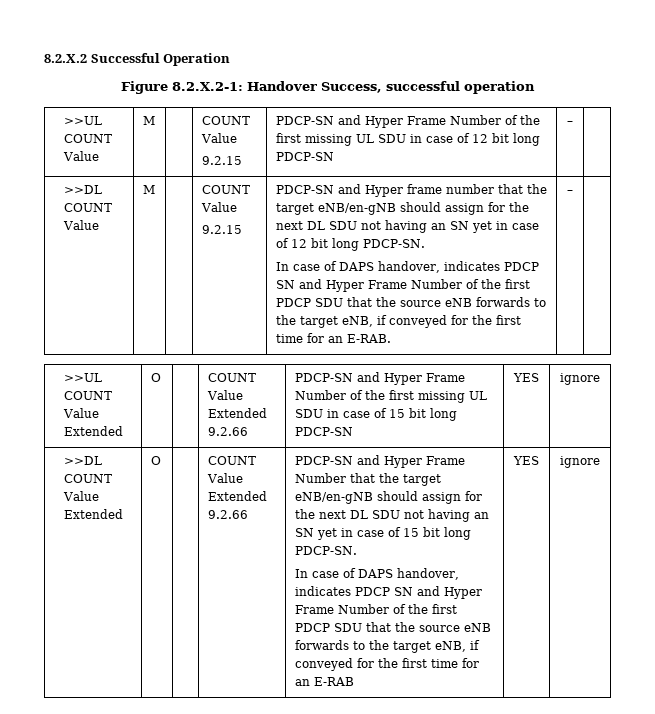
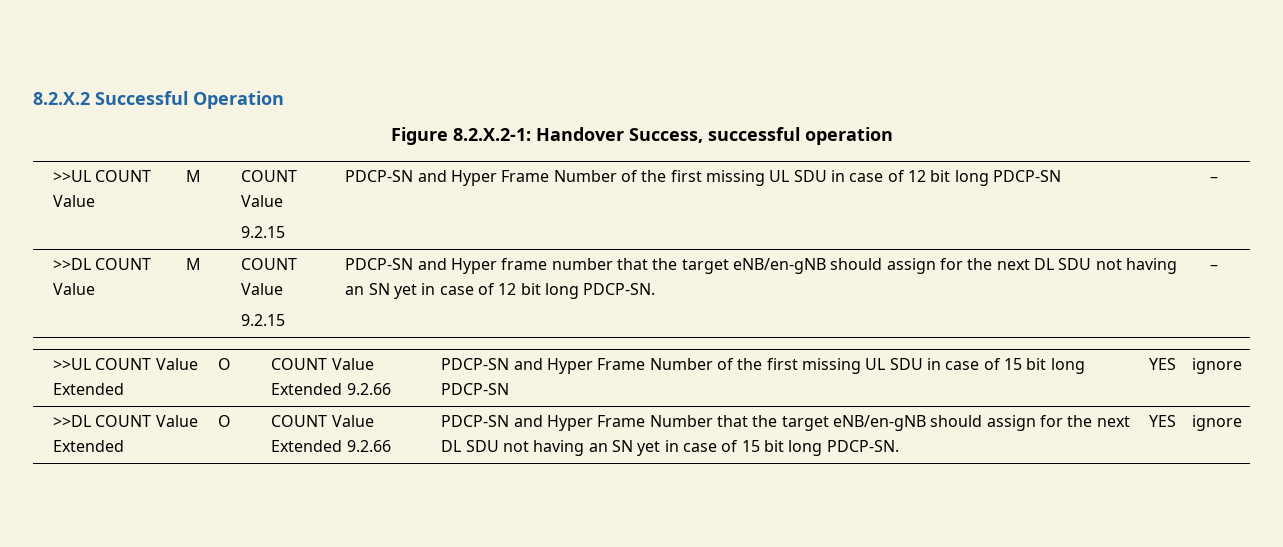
[275,261,539,273] [275,279,530,292] [275,297,546,307] [275,315,521,328] [275,333,391,343] // In case of DAPS handover, indicates PDCP SN and Hyper Frame Number of the first PDCP SDU that the source eNB forwards to the target eNB, if conveyed for the first time for an E-RAB. -> (656, 289) none
[294,568,459,580] [294,586,482,599] [294,604,457,614] [294,622,491,632] [294,640,480,653] [294,658,479,671] [294,677,354,686] // In case of DAPS handover, indicates PDCP SN and Hyper Frame Number of the first PDCP SDU that the source eNB forwards to the target eNB, if conveyed for the first time for an E-RAB -> (899, 446) none

